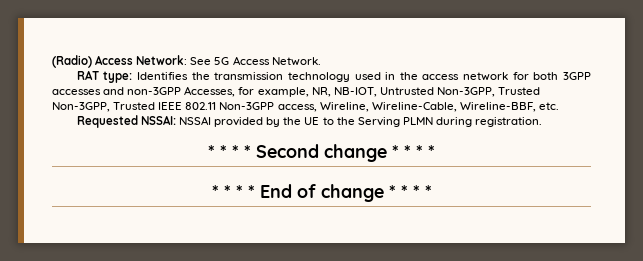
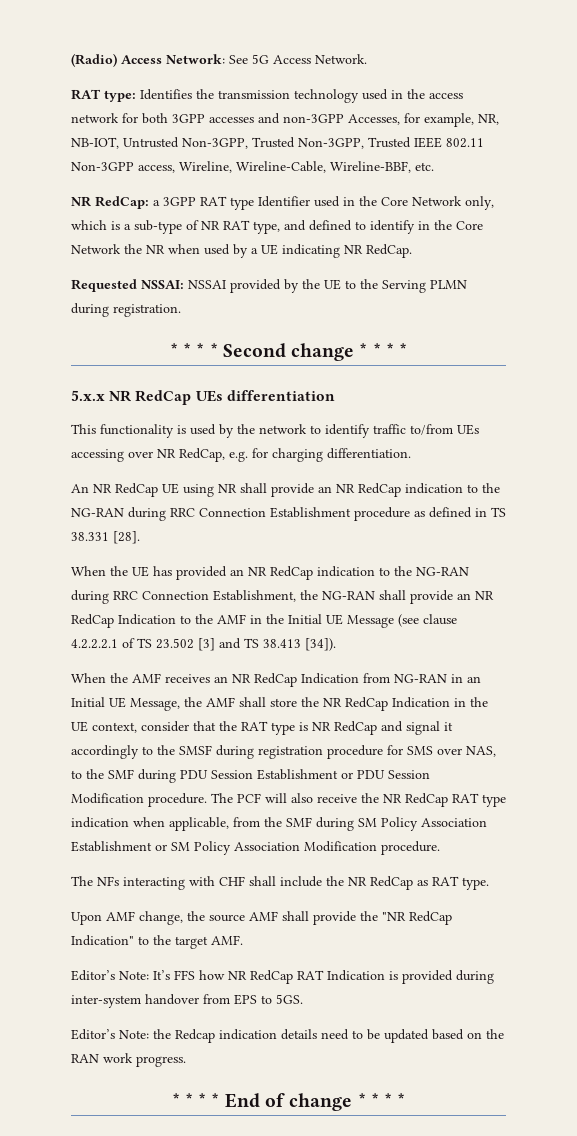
(559, 106) none -> [71,196,494,210] [71,220,483,234] [71,244,412,258] // NR RedCap: a 3GPP RAT type Identifier used in the Core Network only, which is a sub-type of NR RAT type, and defined to identify in the Core Network the NR when used by a UE indicating NR RedCap.
(435, 151) none -> [71,390,335,405] [71,424,479,438] [71,448,411,462] [71,483,500,497] [71,507,506,521] [71,531,140,544] [71,566,469,580] [71,590,494,604] [71,614,457,628] [71,638,336,651] [71,673,481,687] [71,697,488,711] [71,721,453,735] [71,745,496,759] [71,769,430,783] [71,793,506,807] [71,817,487,831] [71,841,440,855] [71,876,489,890] [71,911,452,925] [71,935,243,949] [71,970,494,984] [71,994,303,1008] [71,1029,504,1043] [71,1053,186,1067] // 5.x.x NR RedCap UEs differentiation // This functionality is used by the network to identify traffic to/from UEs accessing over NR RedCap, e.g. for charging differentiation. // An NR RedCap UE using NR shall provide an NR RedCap indication to the NG-RAN during RRC Connection Establishment procedure as defined in TS 38.331 [28]. // When the UE has provided an NR RedCap indication to the NG-RAN during RRC Connection Establishment, the NG-RAN shall provide an NR RedCap Indication to the AMF in the Initial UE Message (see clause 4.2.2.2.1 of TS 23.502 [3] and TS 38.413 [34]). // When the AMF receives an NR RedCap Indication from NG-RAN in an Initial UE Message, the AMF shall store the NR RedCap Indication in the UE context, consider that the RAT type is NR RedCap and signal it accordingly to the SMSF during registration procedure for SMS over NAS, to the SMF during PDU Session Establishment or PDU Session Modification procedure. The PCF will also receive the NR RedCap RAT type indication when applicable, from the SMF during SM Policy Association Establishment or SM Policy Association Modification procedure. // The NFs interacting with CHF shall include the NR RedCap as RAT type. // Upon AMF change, the source AMF shall provide the "NR RedCap Indication" to the target AMF. // Editor’s Note: It’s FFS how NR RedCap RAT Indication is provided during inter-system handover from EPS to 5GS. // Editor’s Note: the Redcap indication details need to be updated based on the RAN work progress.

